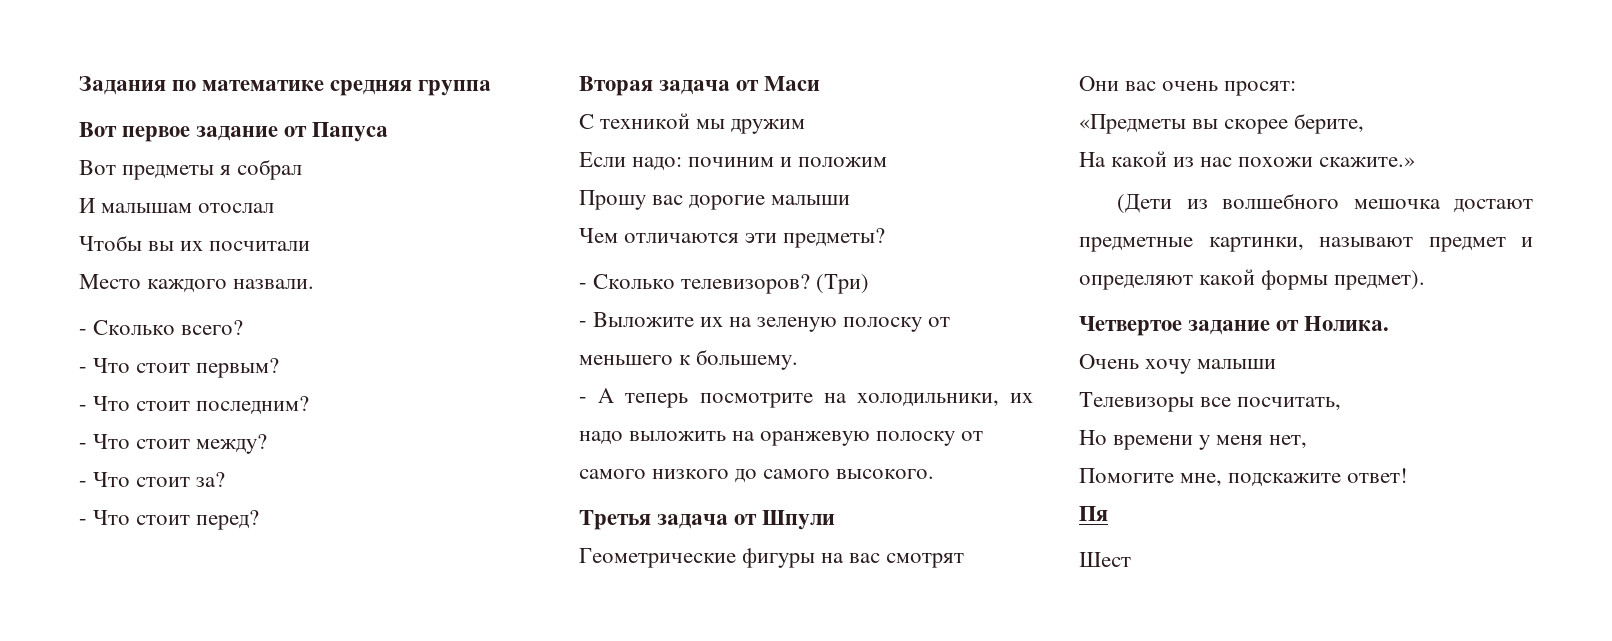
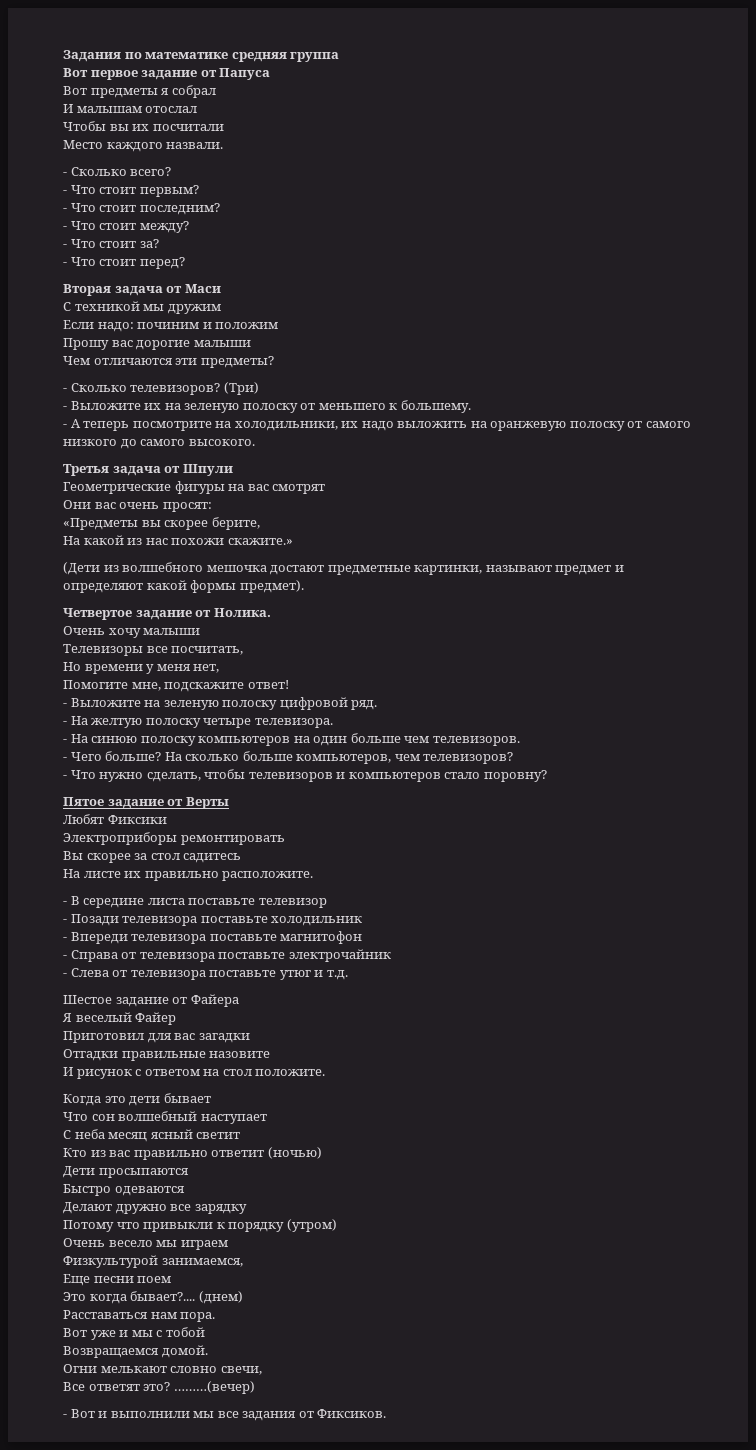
[1079,506,1108,521] [1079,552,1131,567] Пя // Шест -> [63,697,378,710] [63,716,333,728] [63,733,520,746] [63,751,514,764] [63,769,547,782] [63,797,229,809] [63,814,167,824] [63,832,285,845] [63,851,242,863] [63,869,314,881] [63,896,327,908] [63,914,363,926] [63,931,363,944] [63,949,391,962] [63,968,348,980] [63,994,239,1007] [62,1012,177,1025] [63,1031,250,1043] [63,1049,271,1061] [63,1067,326,1079] [63,1093,211,1106] [63,1111,267,1124] [63,1129,241,1142] [63,1147,322,1160] [63,1166,189,1178] [63,1184,185,1196] [63,1202,247,1214] [63,1219,337,1232] [63,1238,228,1250] [63,1255,243,1268] [63,1274,172,1286] [63,1291,243,1304] [63,1310,216,1322] [63,1327,205,1340] [63,1345,208,1358] [63,1364,262,1375] [63,1381,255,1394] [63,1409,387,1421] - Выложите на зеленую полоску цифровой ряд. // - На желтую полоску четыре телевизора. // - На синюю полоску компьютеров на один больше чем телевизоров. // - Чего больше? На сколько больше компьютеров, чем телевизоров? // - Что нужно сделать, чтобы телевизоров и компьютеров стало поровну? // Пятое задание от Верты // Любят Фиксики // Электроприборы ремонтировать // Вы скорее за стол садитесь // На листе их правильно расположите. // - В середине листа поставьте телевизор // - Позади телевизора поставьте холодильник // - Впереди телевизора поставьте магнитофон // - Справа от телевизора поставьте электрочайник // - Слева от телевизора поставьте утюг и т.д. // Шестое задание от Файера // Я веселый Файер // Приготовил для вас загадки // Отгадки правильные назовите // И рисунок с ответом на стол положите. // Когда это дети бывает // Что сон волшебный наступает // С неба месяц ясный светит // Кто из вас правильно ответит (ночью) // Дети просыпаются // Быстро одеваются // Делают дружно все зарядку // Потому что привыкли к порядку (утром) // Очень весело мы играем // Физкультурой занимаемся, // Еще песни поем // Это когда бывает?.... (днем) // Расставаться нам пора. // Вот уже и мы с тобой // Возвращаемся домой. // Огни мелькают словно свечи, // Все ответят это? ………(вечер) // - Вот и выполнили мы все задания от Фиксиков.

